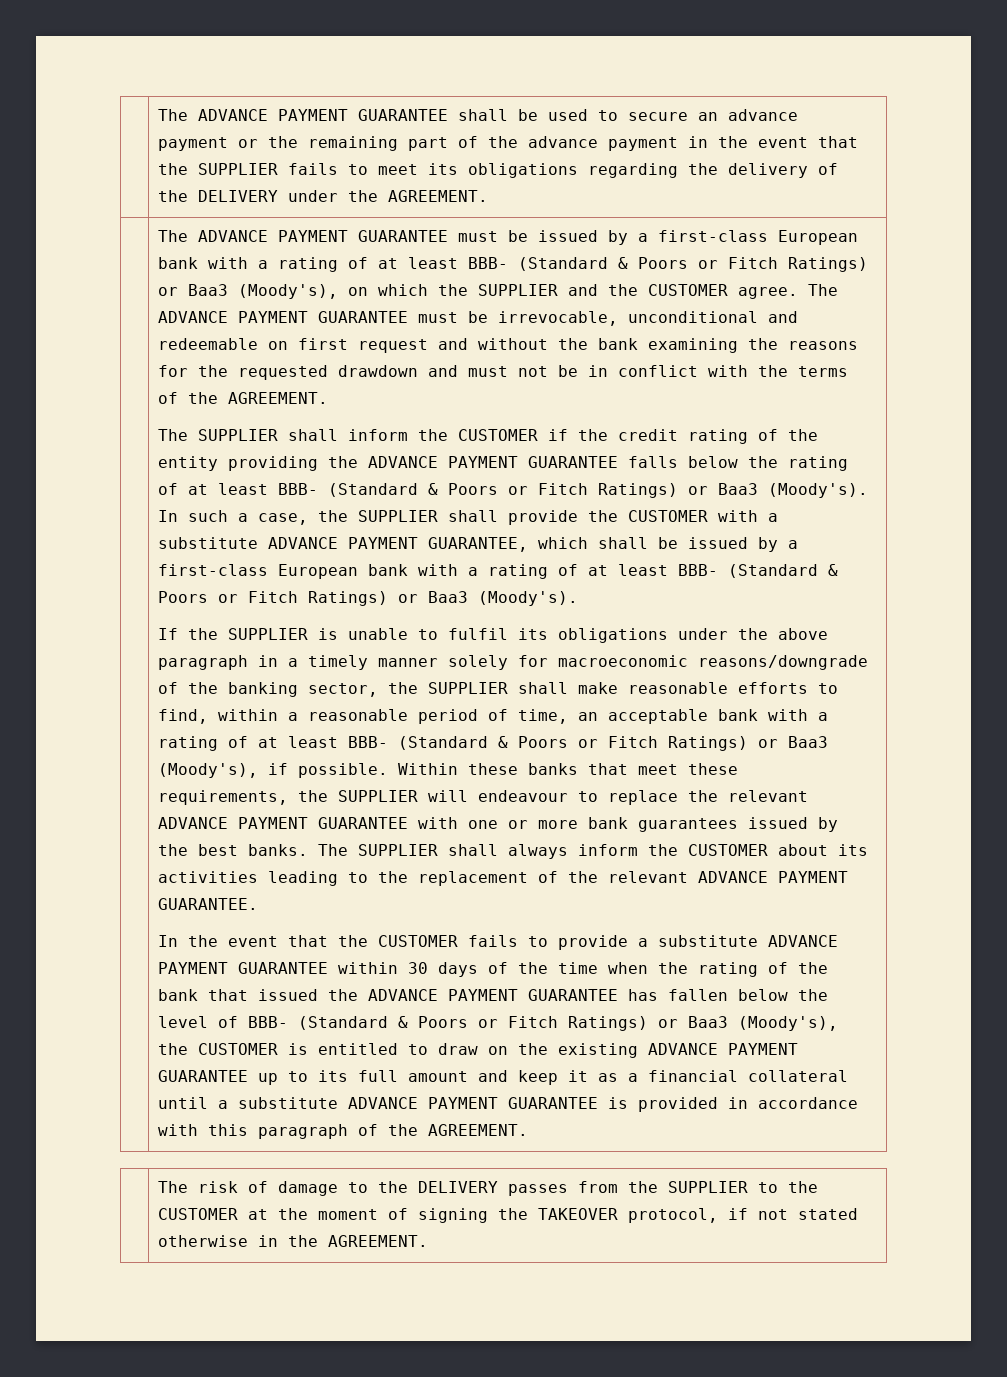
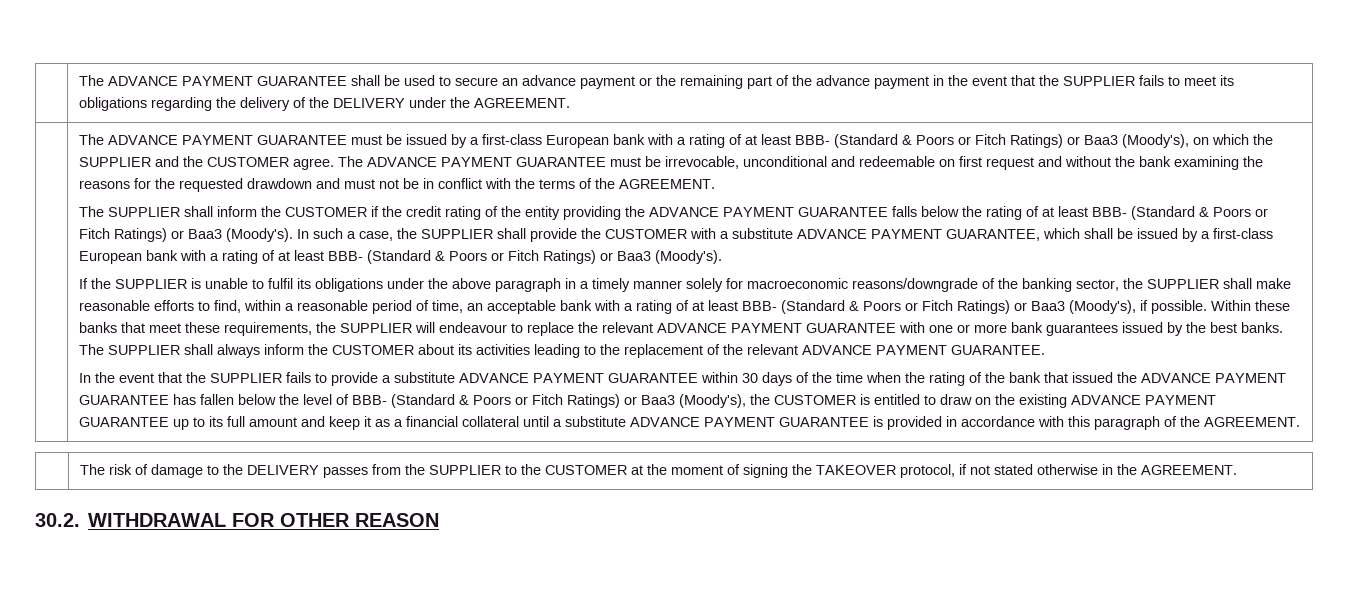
[378,935,459,947] CUSTOMER -> [210,373,283,383] SUPPLIER
(429, 1241) none -> [35,513,439,527] // 30.2. WITHDRAWAL FOR OTHER REASON

